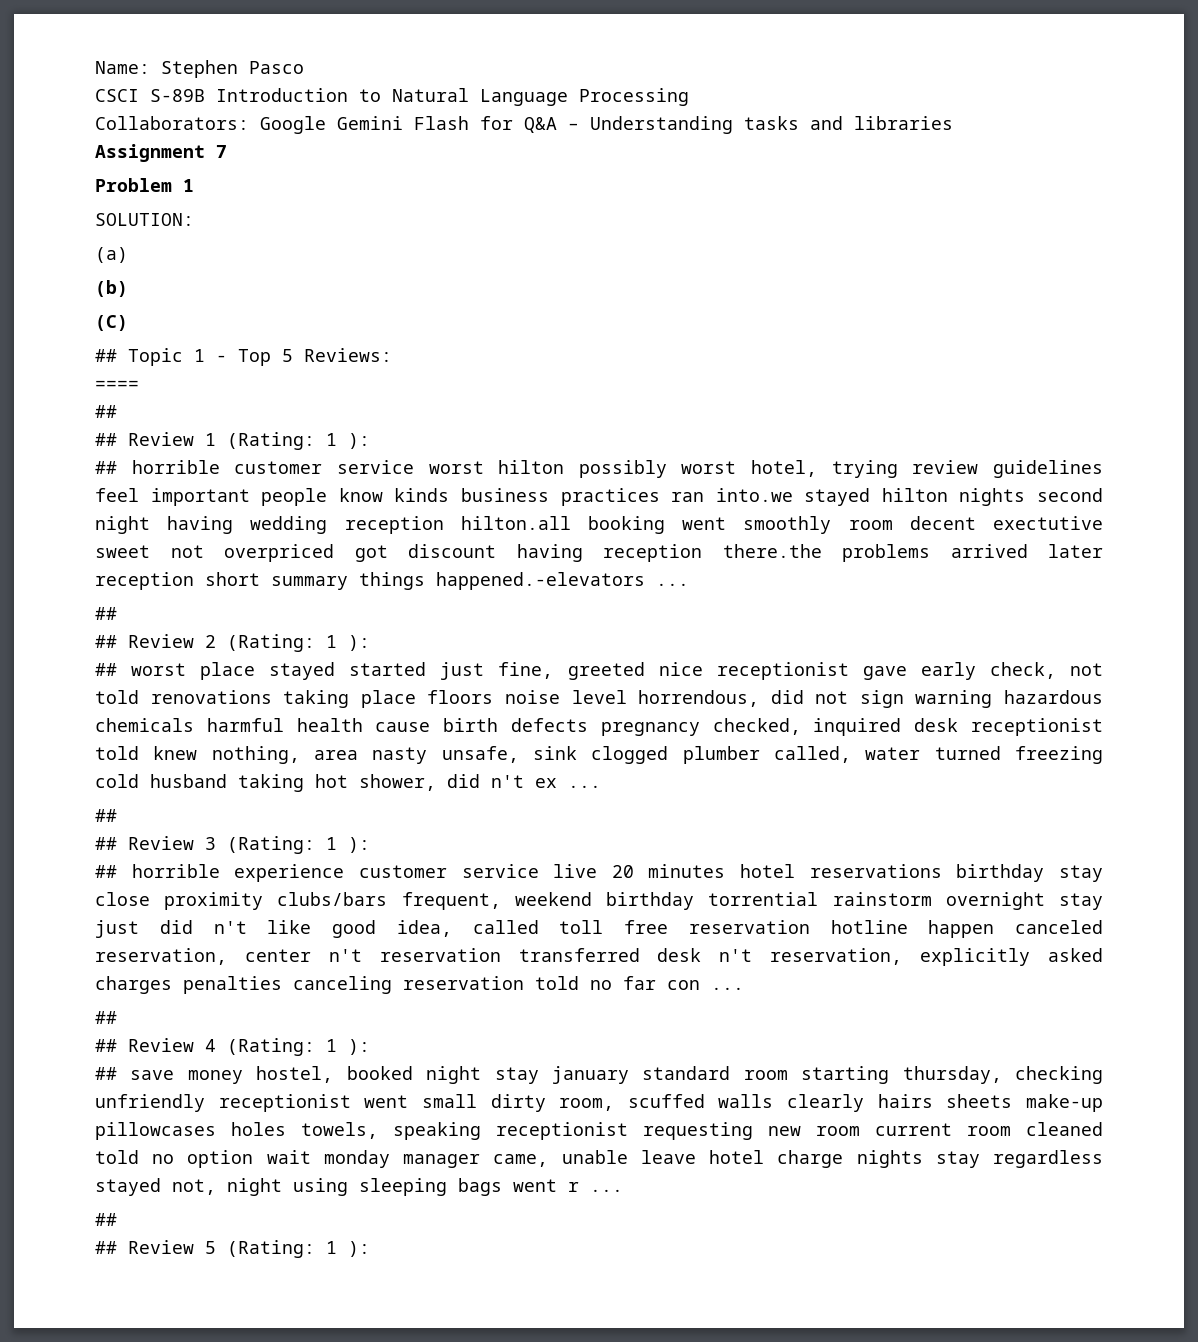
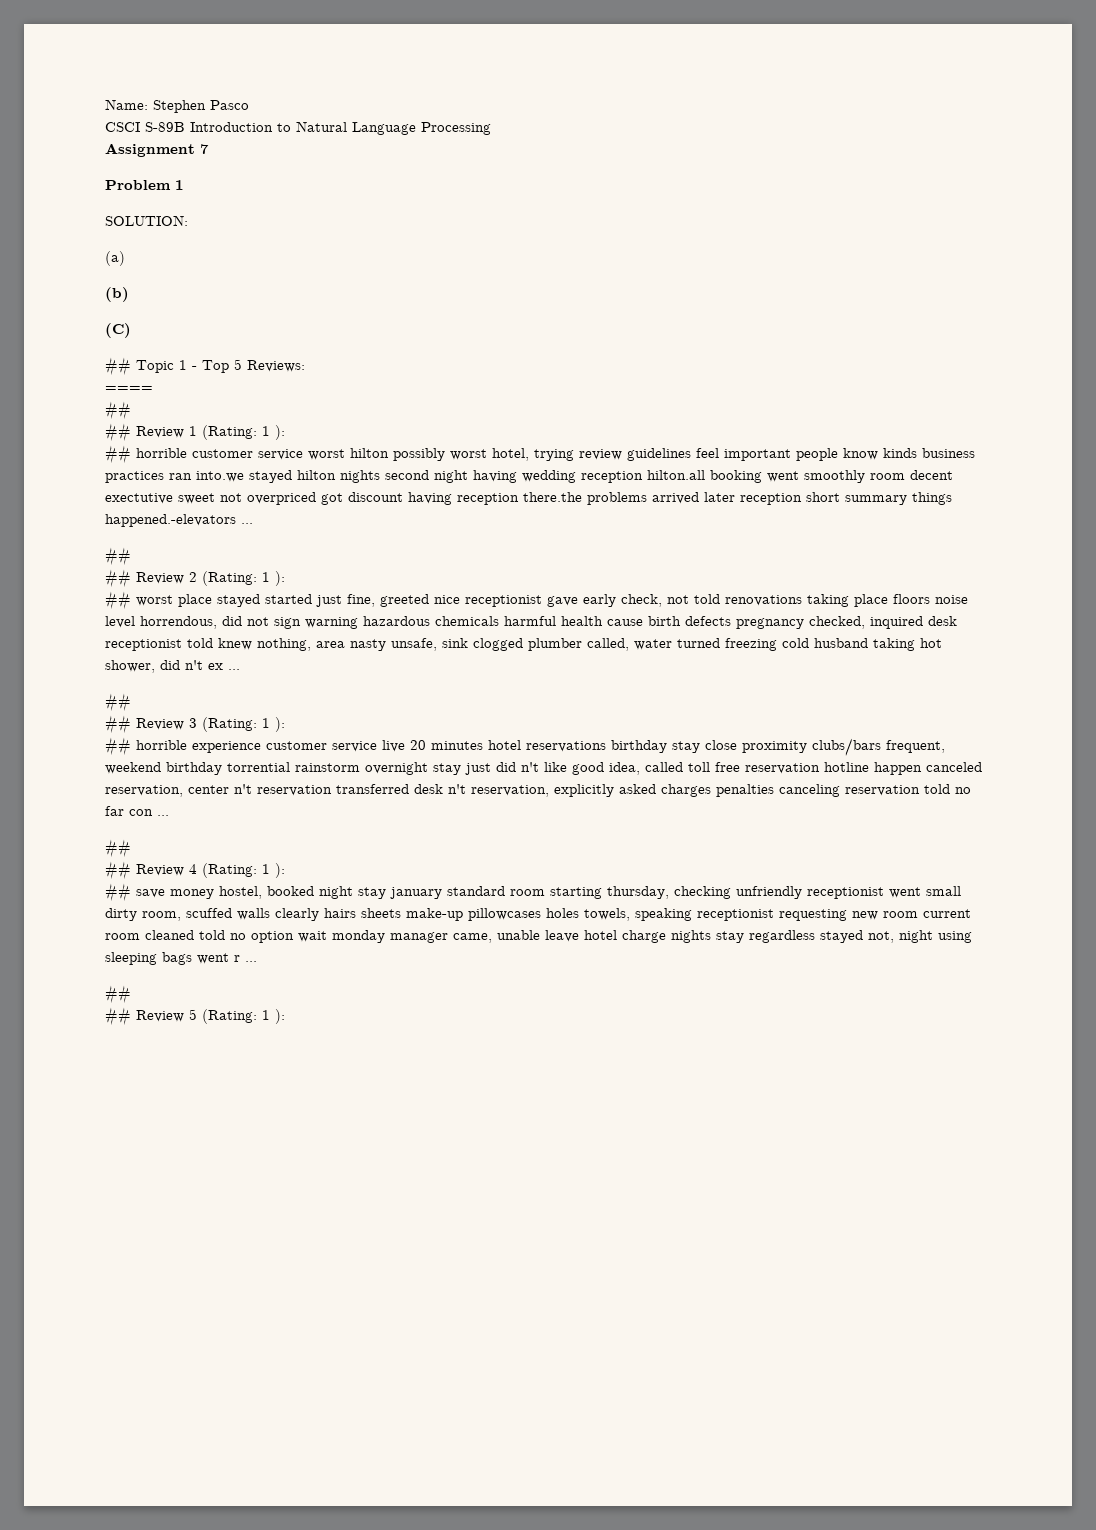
[95,116,953,134] // Collaborators: Google Gemini Flash for Q&A – Understanding tasks and libraries -> (491, 128) none

